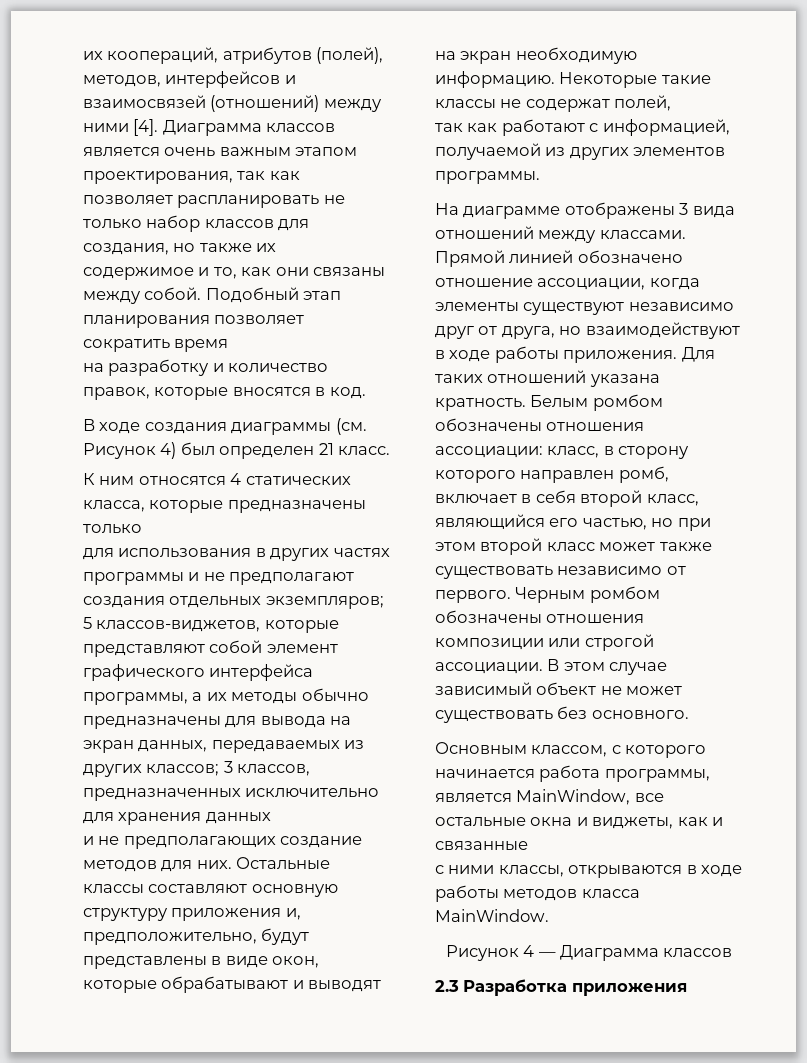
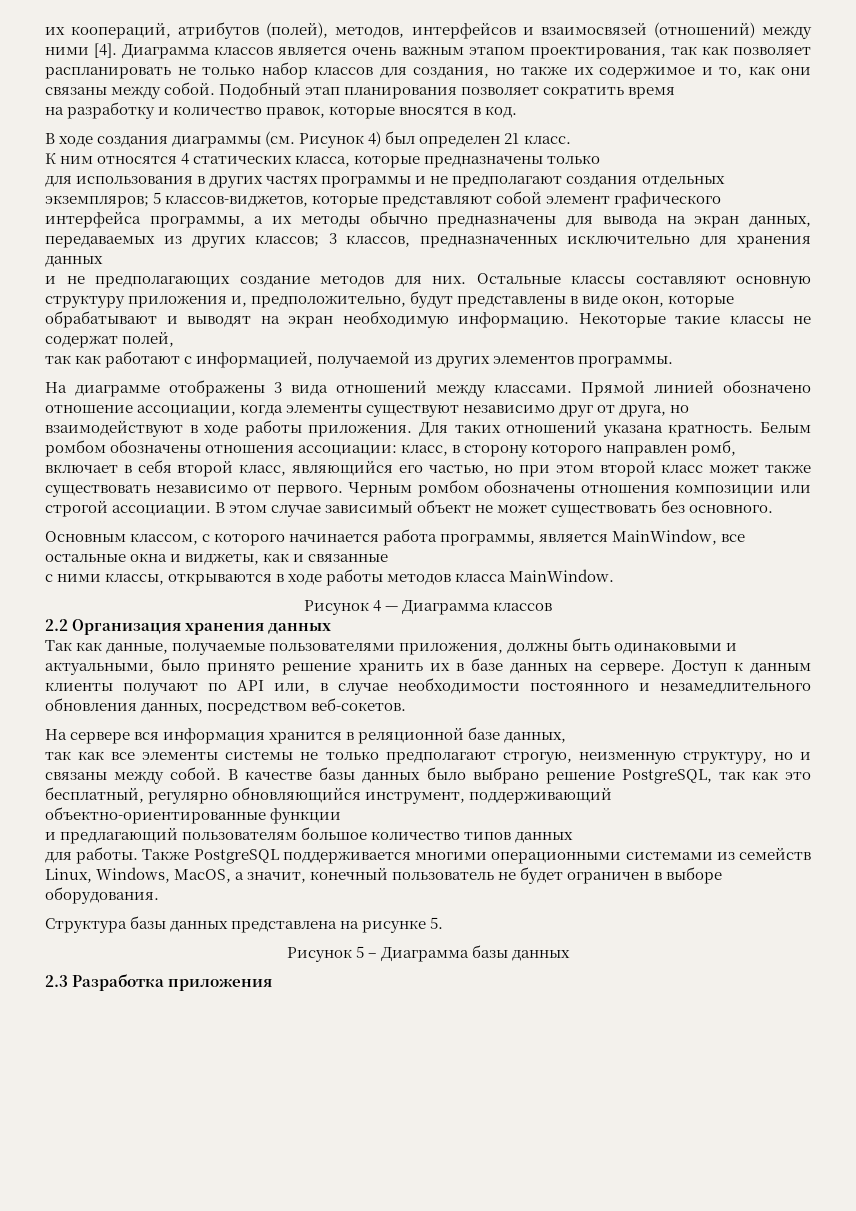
(733, 952) none -> [45,619,332,635] [45,638,738,655] [45,658,811,675] [45,678,811,695] [45,698,407,715] [45,727,567,744] [45,751,812,764] [45,767,812,784] [45,787,613,804] [45,807,342,824] [45,827,574,844] [45,847,811,864] [45,867,722,884] [45,887,159,904] [45,916,444,933] [287,945,570,962] // 2.2 Организация хранения данных // Так как данные, получаемые пользователями приложения, должны быть одинаковыми и актуальными, было принято решение хранить их в базе данных на сервере. Доступ к данным клиенты получают по API или, в случае необходимости постоянного и незамедлительного обновления данных, посредством веб-сокетов. // На сервере вся информация хранится в реляционной базе данных, // так как все элементы системы не только предполагают строгую, неизменную структуру, но и связаны между собой. В качестве базы данных было выбрано решение PostgreSQL, так как это бесплатный, регулярно обновляющийся инструмент, поддерживающий объектно-ориентированные функции // и предлагающий пользователям большое количество типов данных // для работы. Также PostgreSQL поддерживается многими операционными системами из семейств Linux, Windows, MacOS, а значит, конечный пользователь не будет ограничен в выборе оборудования. // Структура базы данных представлена на рисунке 5. // Рисунок 5 – Диаграмма базы данных

